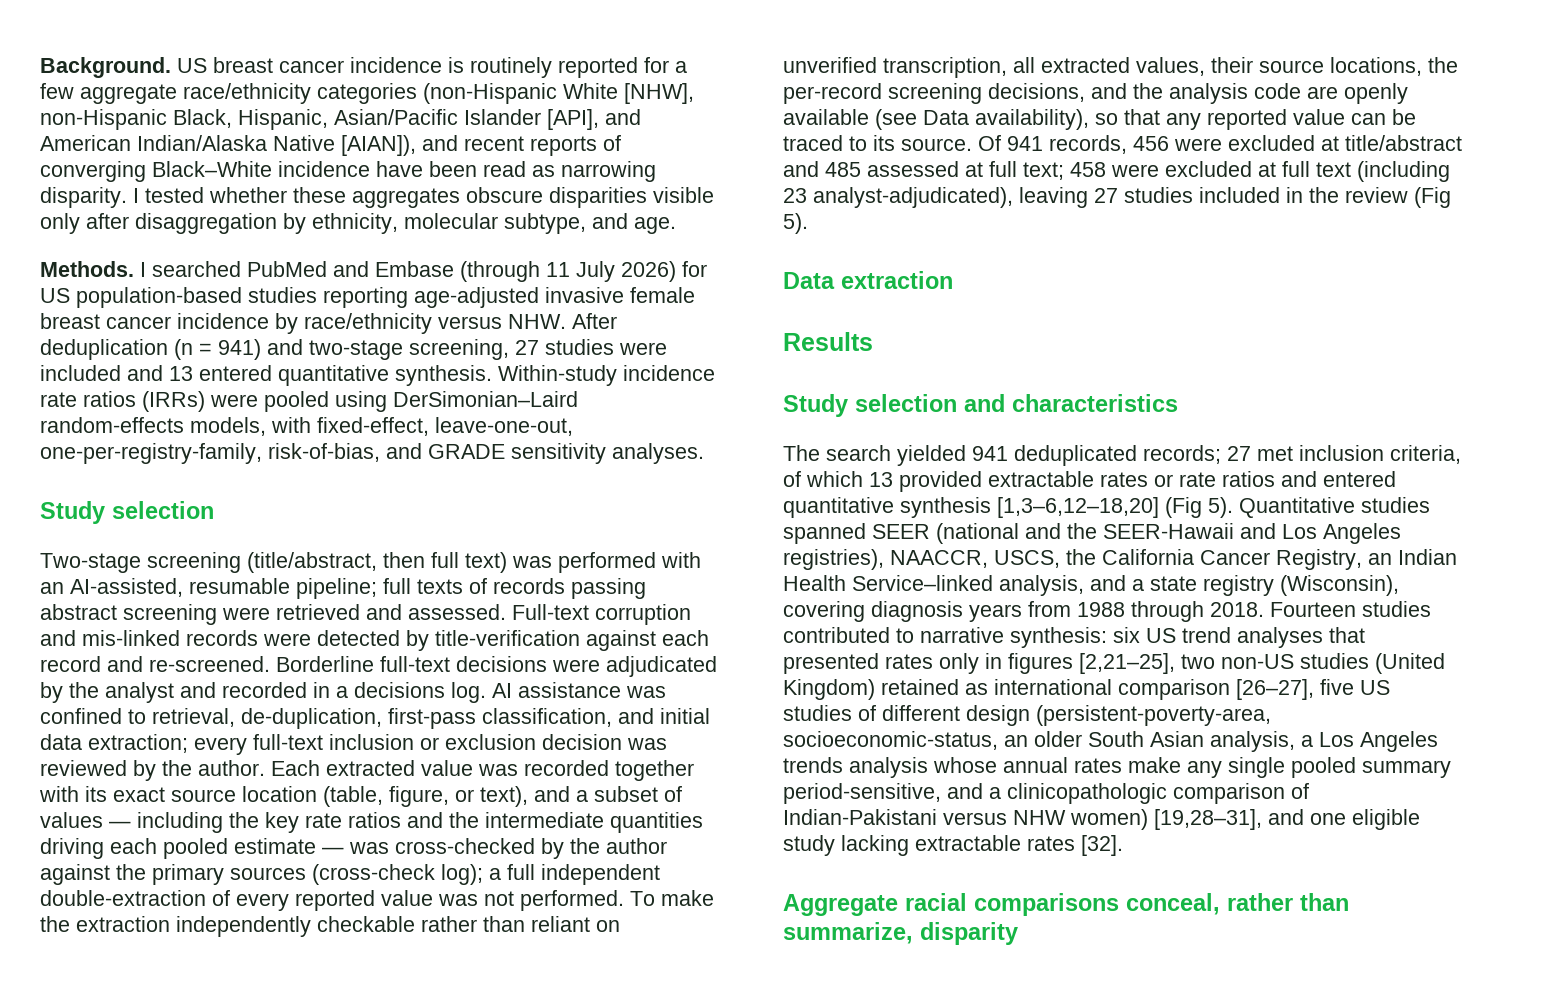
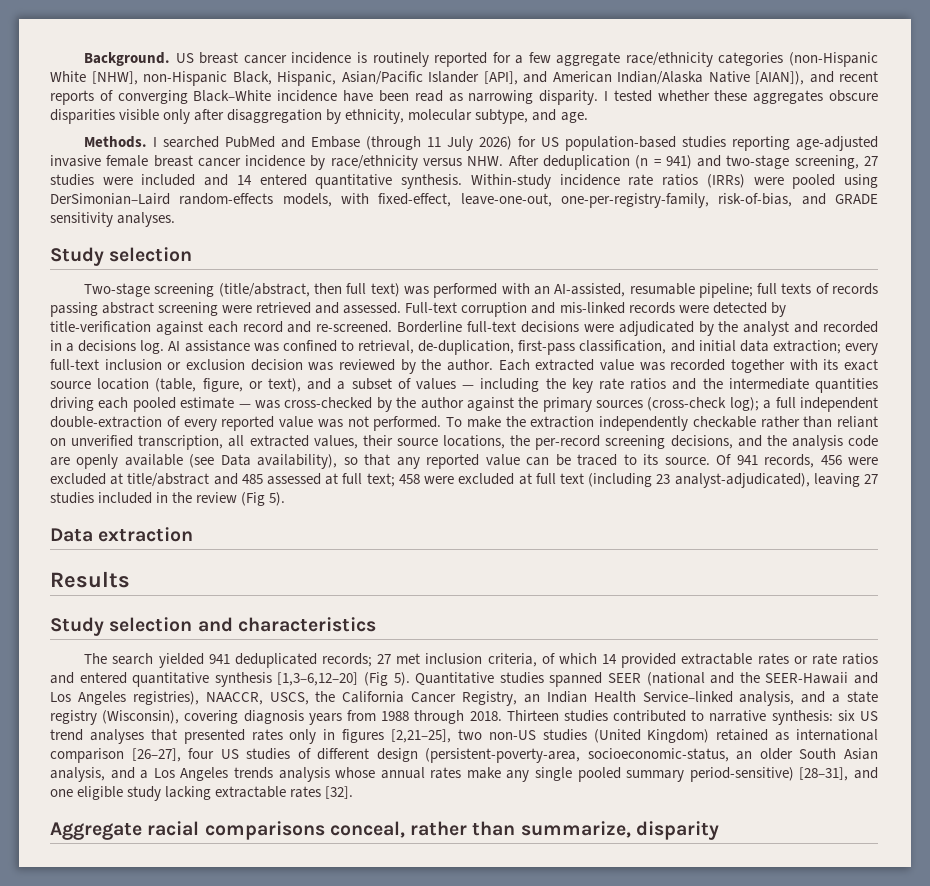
[169,366,193,381] 13 -> [236,175,252,185] 14
[869,472,893,487] 13 -> [602,654,618,664] 14
[997,497,1159,518] [1,3–6,12–18,20] -> [277,672,359,686] [1,3–6,12–20]
[1270,602,1356,617] Fourteen -> [506,710,559,721] Thirteen
[1320,679,1354,695] five -> [188,748,215,759] four
(1295, 741) none -> [110,767,135,779] and
[783,783,1309,804] [783,809,1262,830] period-sensitive, and a clinicopathologic comparison of Indian-Pakistani versus NHW women) [19,28–31], -> [689,767,849,782] period-sensitive) [28–31],

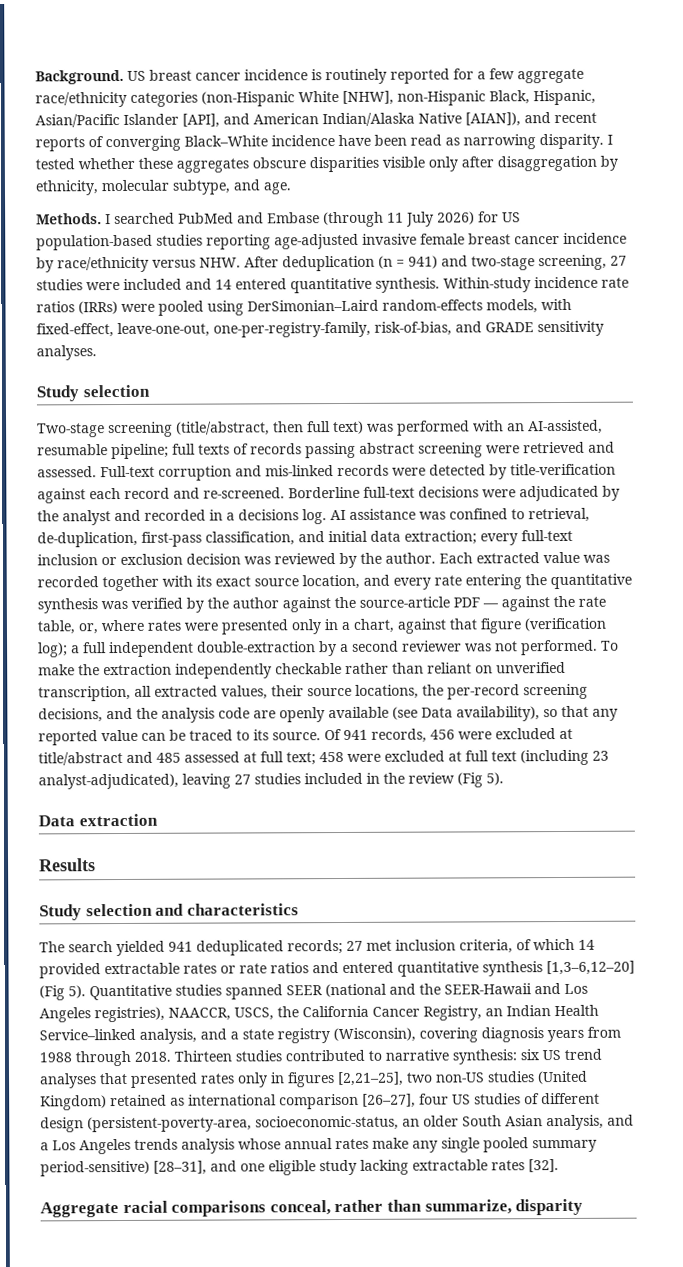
[97,378,879,393] [50,397,373,412] location (table, figure, or text), and a subset of values — including the key rate ratios and the intermediate quantities driving each pooled estimate — was cross-checked -> [302,573,632,590] [37,597,183,614] location, and every rate entering the quantitative synthesis was verified
[542,397,727,412] primary sources (cross-check -> [359,595,606,612] [37,617,606,635] source-article PDF — against the rate table, or, where rates were presented only in a chart, against that figure (verification
[166,416,313,431] of every reported value -> [319,640,462,657] by a second reviewer

